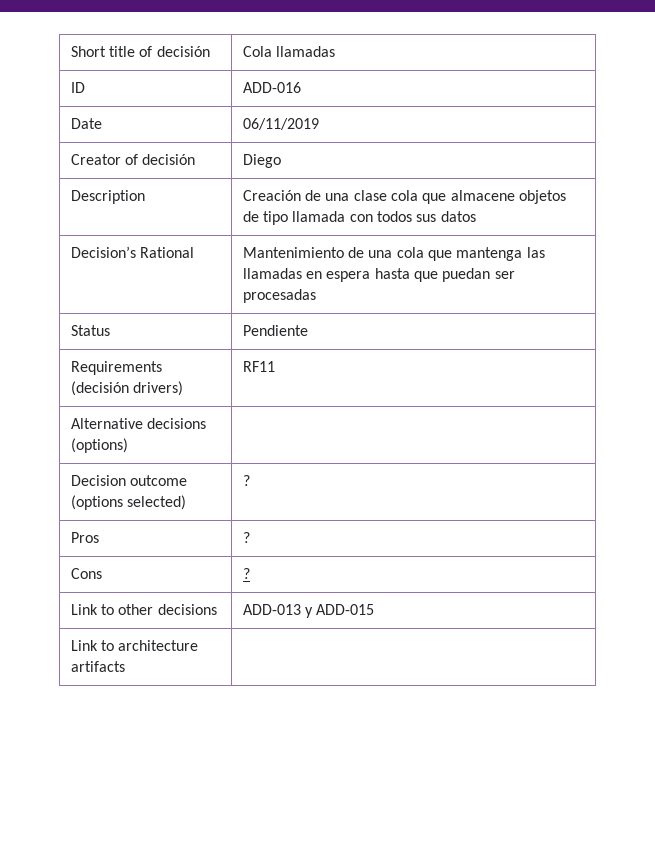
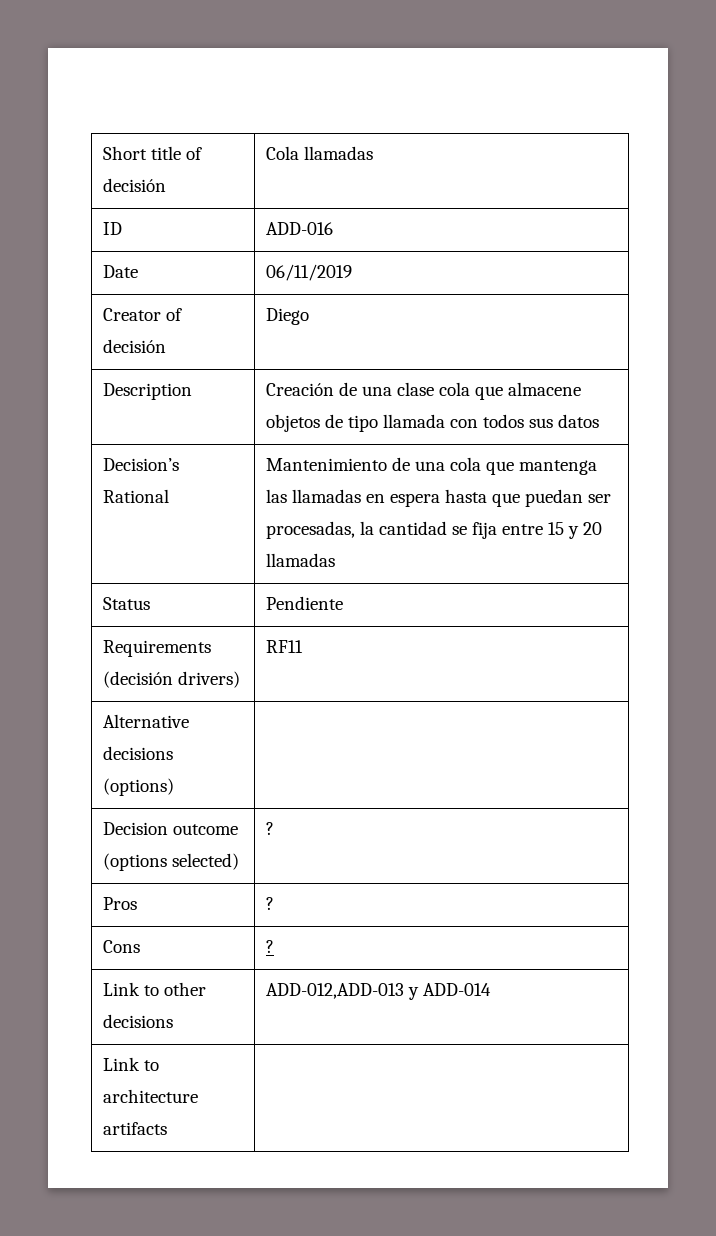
[242,289,316,303] procesadas -> [265,521,602,539] [265,553,335,567] procesadas, la cantidad se fija entre 15 y 20 llamadas
[242,604,375,618] ADD-013 y ADD-015 -> [265,983,491,1000] ADD-012,ADD-013 y ADD-014

